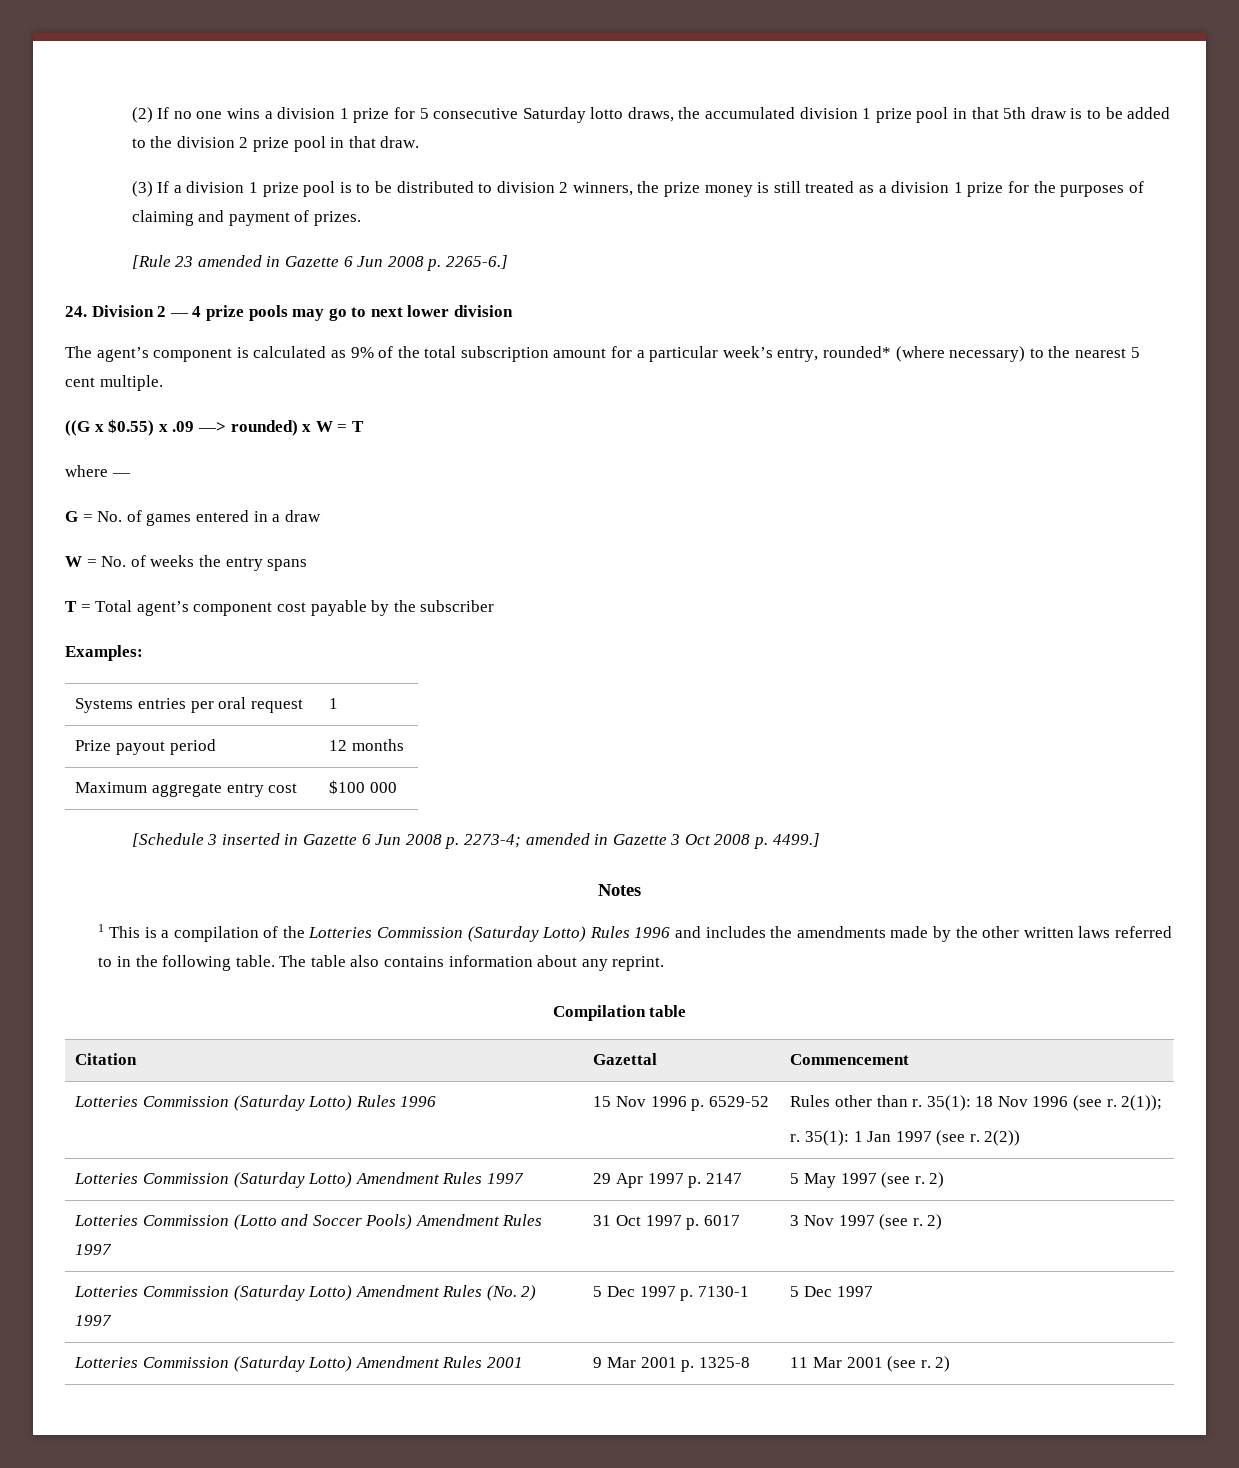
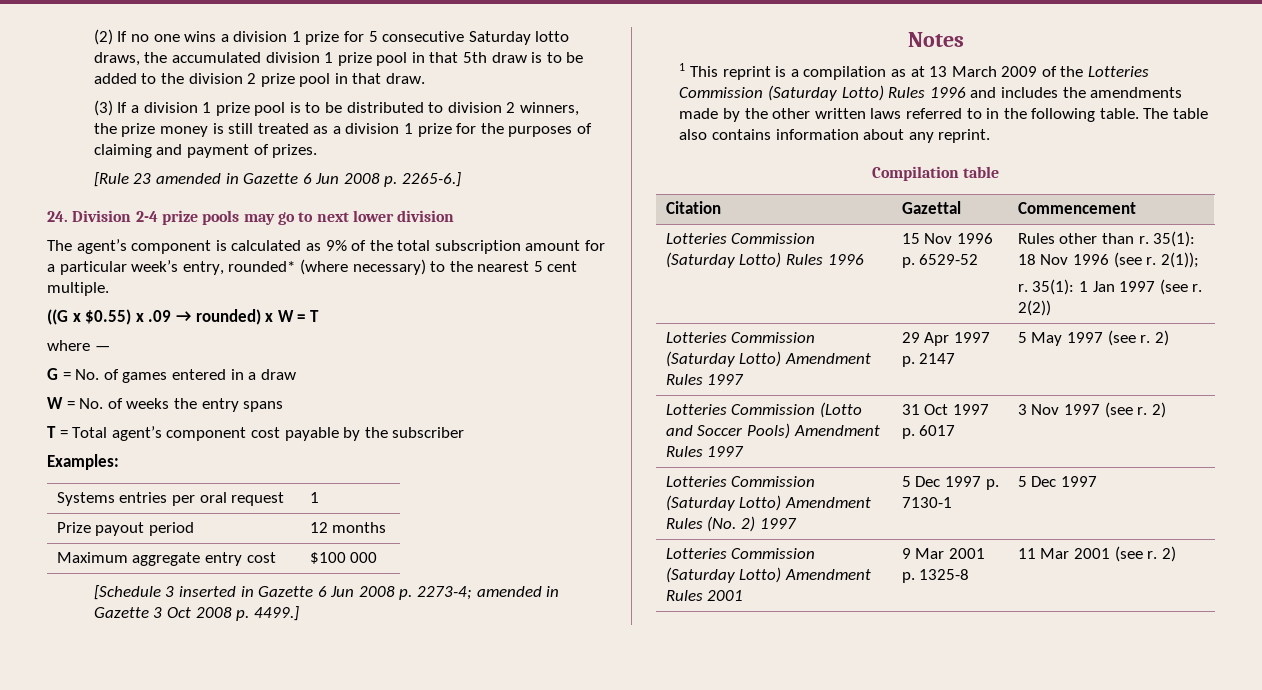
[157,306,202,317] 2 — 4 -> [135,211,158,222] 2-4
[197,422,226,432] —> -> [175,311,191,322] →
(140, 932) none -> [722,66,771,80] reprint
(259, 934) none -> [890,66,1038,77] as at 13 March 2009

